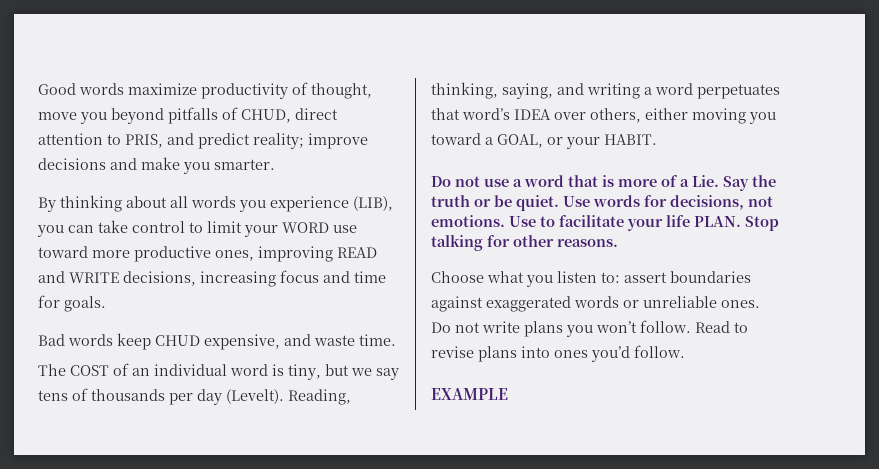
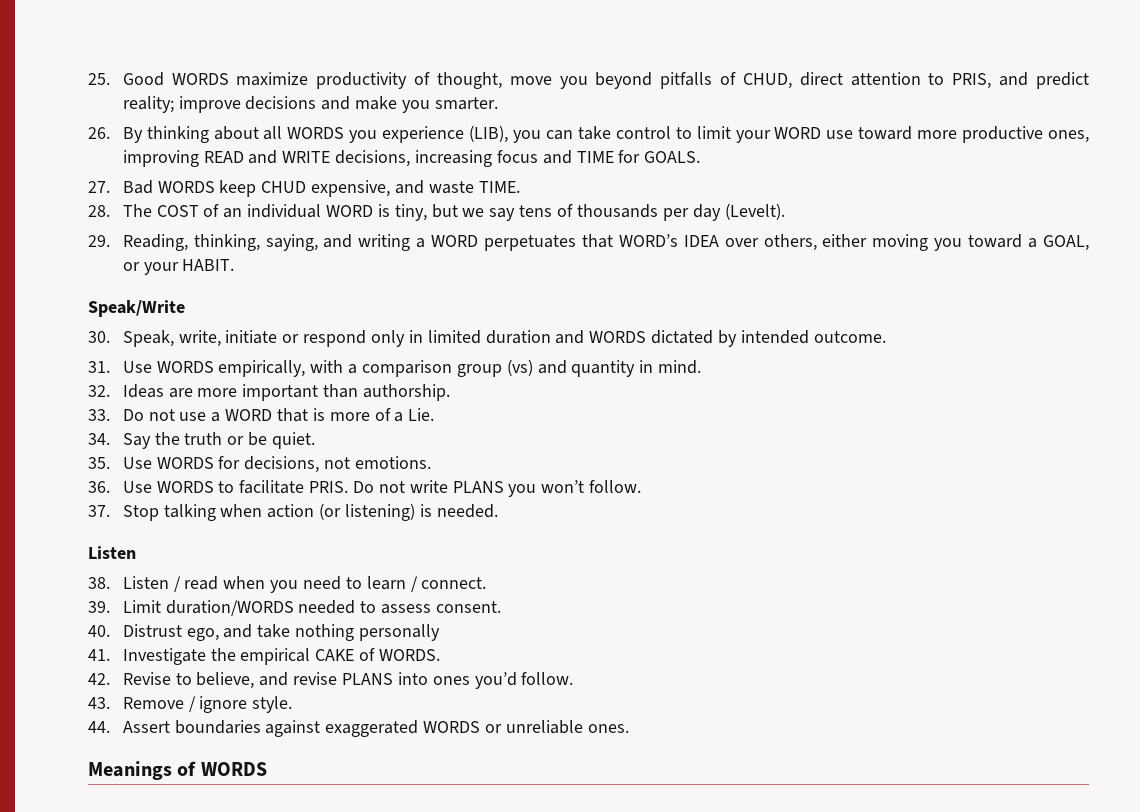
[38,83,124,95] Good words -> [88,72,229,86] 25. Good WORDS
(275, 164) none -> [88,127,110,139] 26.
[191,196,236,208] words -> [287,127,345,139] WORDS
[354,271,386,283] [38,295,106,312] [38,334,113,346] time for goals. // Bad words -> [576,150,701,163] [88,180,215,194] TIME for GOALS. // 27. Bad WORDS
[359,334,396,346] time. // -> [478,181,520,193] [88,205,110,217] TIME. // 28.
[230,364,268,376] word -> [326,205,374,217] WORD
(284, 396) none -> [88,235,110,247] // 29.
[655,83,693,95] word -> [431,235,479,247] WORD
[462,108,510,120] word’s -> [618,234,678,247] WORD’s
(657, 139) none -> [88,300,185,317] [88,330,886,347] [88,359,702,377] [88,384,451,401] [88,409,110,421] Speak/Write // 30. Speak, write, initiate or respond only in limited duration and WORDS dictated by intended outcome. // 31. Use WORDS empirically, with a comparison group (vs) and quantity in mind. // 32. Ideas are more important than authorship. // 33.
[524,175,564,187] word -> [225,409,273,421] WORD
(719, 181) none -> [88,433,110,445] // 34.
[563,195,640,207] Use words -> [88,457,214,469] // 35. Use WORDS
[509,215,779,231] [431,235,618,251] [431,271,751,287] [431,296,760,312] Use to facilitate your life PLAN. Stop talking for other reasons. // Choose what you listen to: assert boundaries against exaggerated words or unreliable ones. // -> [88,480,349,494] // 36. Use WORDS to facilitate PRIS.
[524,321,563,337] plans -> [452,481,504,493] PLANS
[695,321,748,333] [431,345,685,362] [431,388,508,400] Read to revise plans into ones you’d follow. // EXAMPLE -> [88,503,498,521] [88,546,136,559] [88,576,487,593] [88,600,502,616] [88,624,441,641] [88,648,441,665] [88,672,574,689] [88,696,293,713] [88,720,629,737] [88,761,267,780] // 37. Stop talking when action (or listening) is needed. // Listen // 38. Listen / read when you need to learn / connect. // 39. Limit duration/WORDS needed to assess consent. // 40. Distrust ego, and take nothing personally // 41. Investigate the empirical CAKE of WORDS. // 42. Revise to believe, and revise PLANS into ones you’d follow. // 43. Remove / ignore style. // 44. Assert boundaries against exaggerated WORDS or unreliable ones. // Meanings of WORDS

